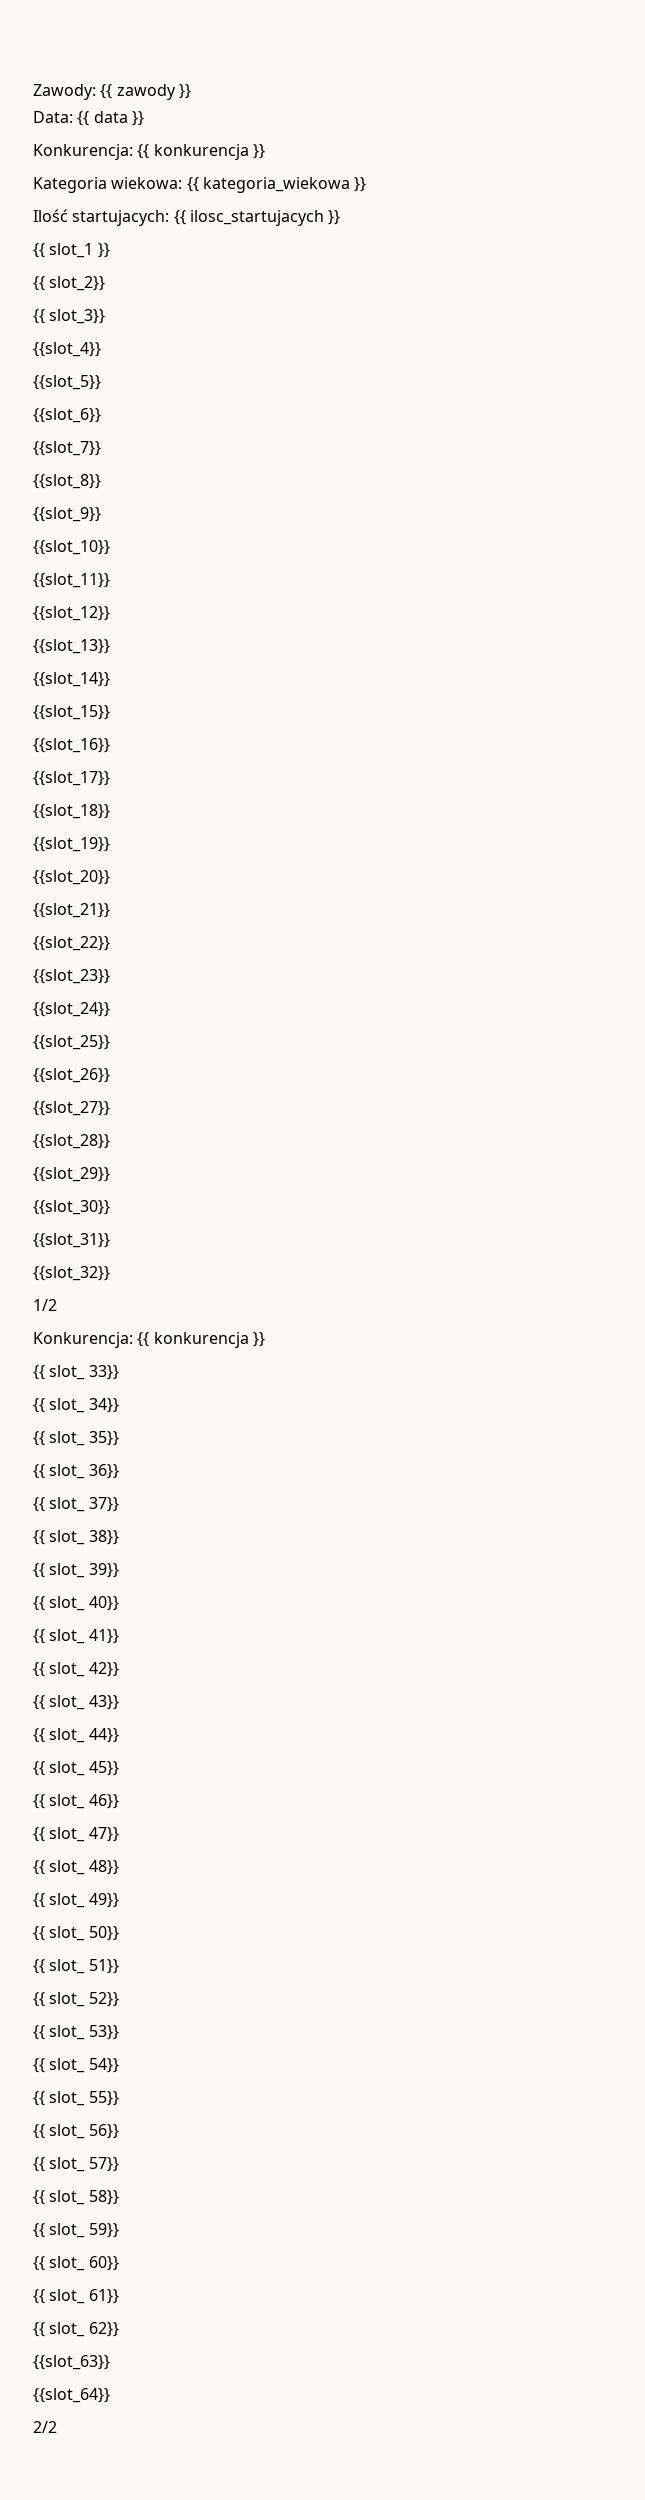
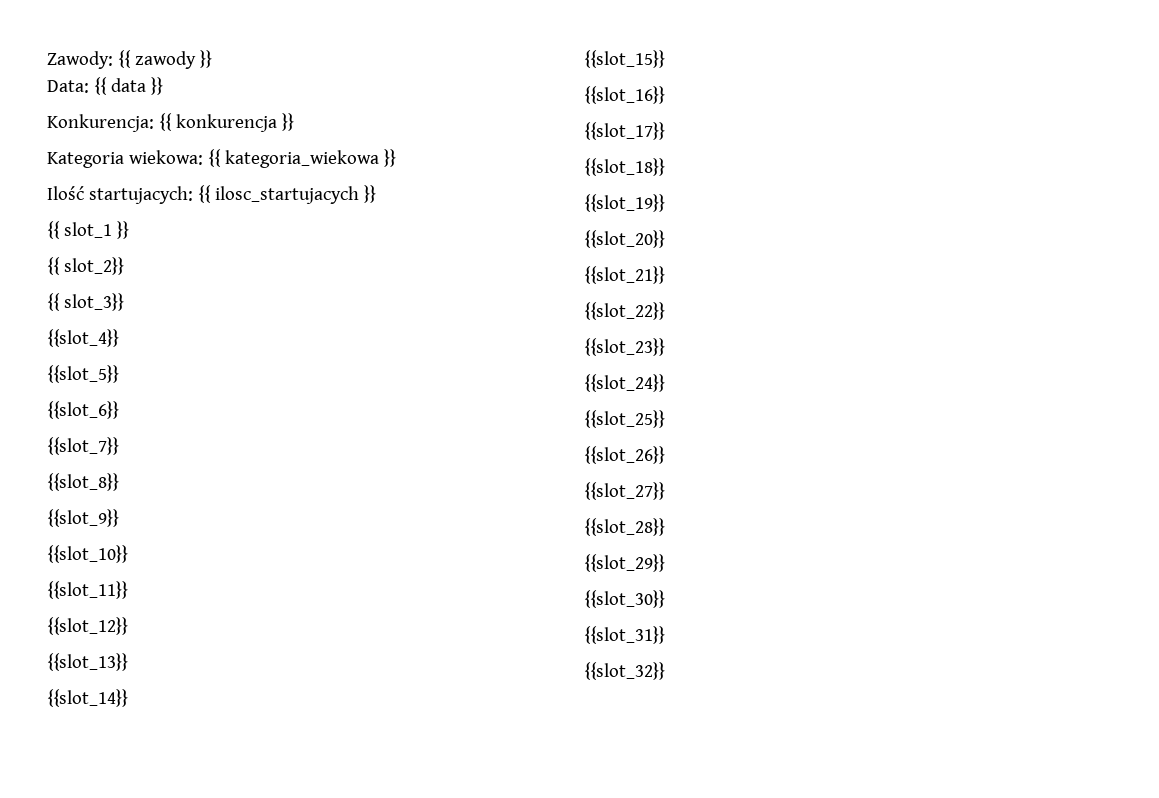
[33,1299,57,1311] [33,1332,265,1348] [33,1365,119,1380] [33,1398,119,1413] [33,1431,119,1446] [33,1464,119,1479] [33,1497,119,1512] [33,1530,119,1545] [33,1563,119,1578] [33,1596,119,1611] [33,1629,119,1644] [33,1662,119,1677] [33,1695,119,1710] [33,1728,119,1743] [33,1761,119,1776] [33,1794,119,1809] [33,1827,119,1842] [33,1860,119,1875] [33,1893,119,1908] [33,1926,119,1941] [33,1959,119,1974] [33,1992,119,2007] [33,2025,119,2040] [33,2058,119,2073] [33,2091,119,2106] [33,2124,119,2139] [33,2157,119,2172] [33,2190,119,2205] [33,2223,119,2238] [33,2256,119,2271] [33,2289,119,2304] [33,2322,119,2337] [33,2355,110,2370] [33,2388,110,2403] [33,2421,57,2433] // 1/2 // Konkurencja: {{ konkurencja }} // {{ slot_ 33}} // {{ slot_ 34}} // {{ slot_ 35}} // {{ slot_ 36}} // {{ slot_ 37}} // {{ slot_ 38}} // {{ slot_ 39}} // {{ slot_ 40}} // {{ slot_ 41}} // {{ slot_ 42}} // {{ slot_ 43}} // {{ slot_ 44}} // {{ slot_ 45}} // {{ slot_ 46}} // {{ slot_ 47}} // {{ slot_ 48}} // {{ slot_ 49}} // {{ slot_ 50}} // {{ slot_ 51}} // {{ slot_ 52}} // {{ slot_ 53}} // {{ slot_ 54}} // {{ slot_ 55}} // {{ slot_ 56}} // {{ slot_ 57}} // {{ slot_ 58}} // {{ slot_ 59}} // {{ slot_ 60}} // {{ slot_ 61}} // {{ slot_ 62}} // {{slot_63}} // {{slot_64}} // 2/2 -> (665, 671) none

